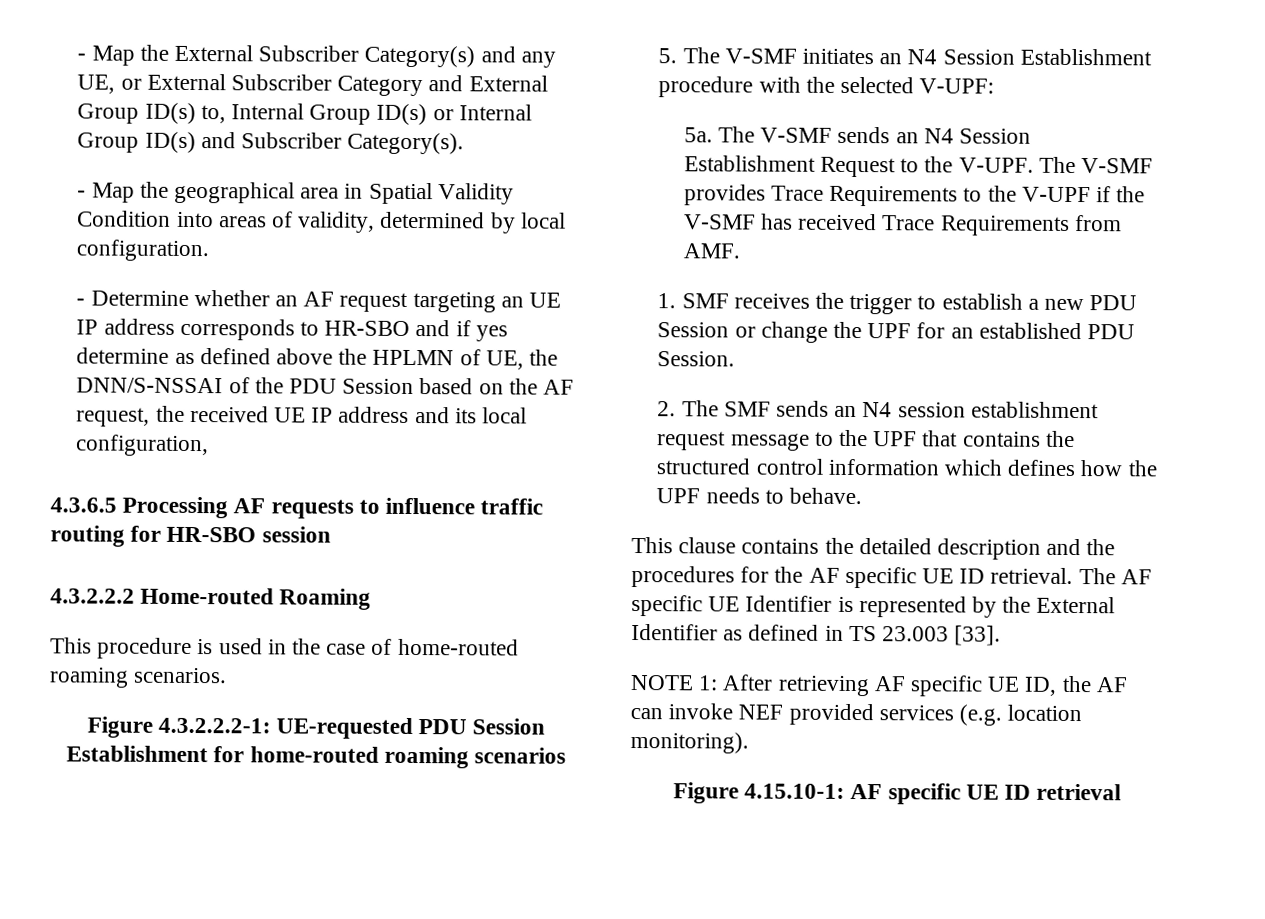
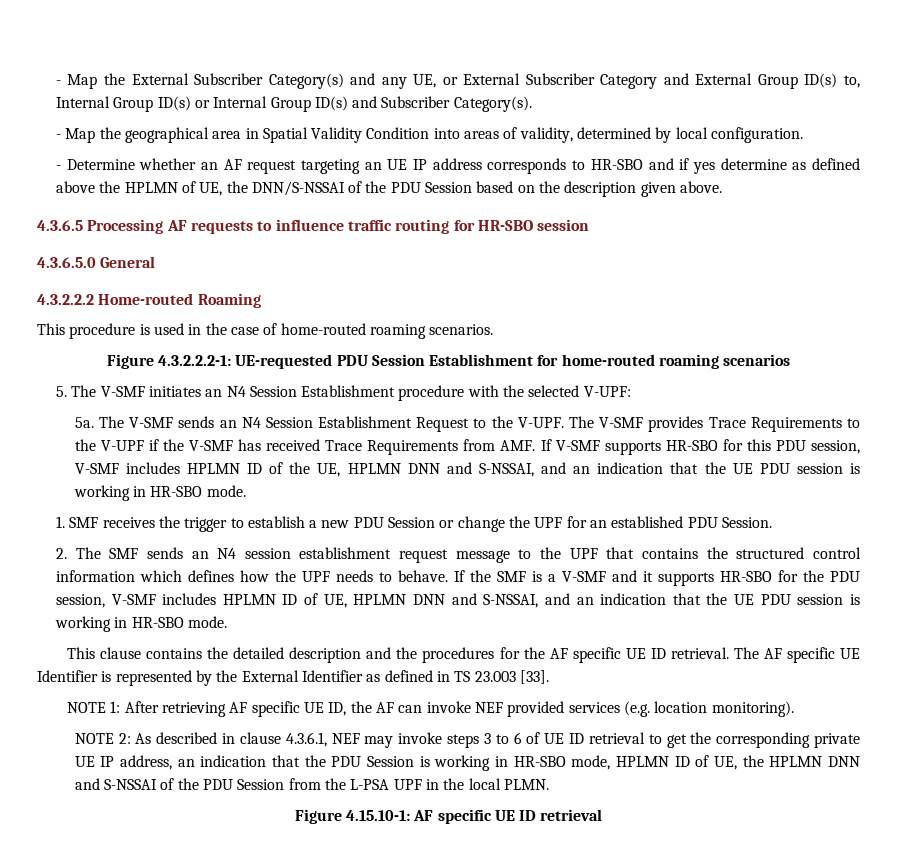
[543,379,575,395] [76,405,528,427] [76,434,210,457] AF request, the received UE IP address and its local configuration, -> [564,181,723,197] description given above.
(331, 534) none -> [37,256,156,268] // 4.3.6.5.0 General
(740, 251) none -> [540,439,861,455] [74,462,860,477] [73,485,246,501] If V-SMF supports HR-SBO for this PDU session, V-SMF includes HPLMN ID of the UE, HPLMN DNN and S-NSSAI, and an indication that the UE PDU session is working in HR-SBO mode.
(862, 496) none -> [453,570,861,586] [55,593,860,608] [54,616,227,632] If the SMF is a V-SMF and it supports HR-SBO for the PDU session, V-SMF includes HPLMN ID of UE, HPLMN DNN and S-NSSAI, and an indication that the UE PDU session is working in HR-SBO mode.
(749, 742) none -> [74,732,860,748] [74,755,860,771] [74,778,549,790] // NOTE 2: As described in clause 4.3.6.1, NEF may invoke steps 3 to 6 of UE ID retrieval to get the corresponding private UE IP address, an indication that the PDU Session is working in HR-SBO mode, HPLMN ID of UE, the HPLMN DNN and S-NSSAI of the PDU Session from the L-PSA UPF in the local PLMN.

